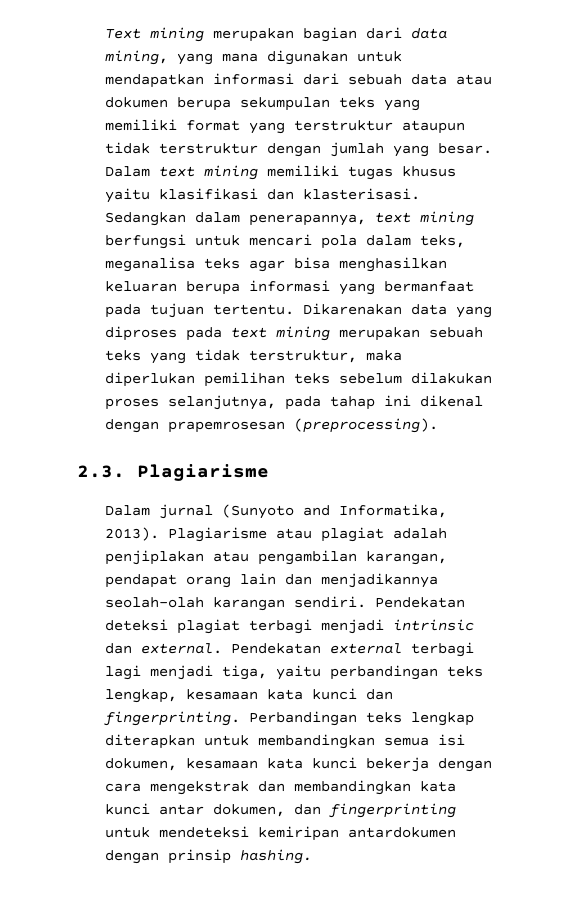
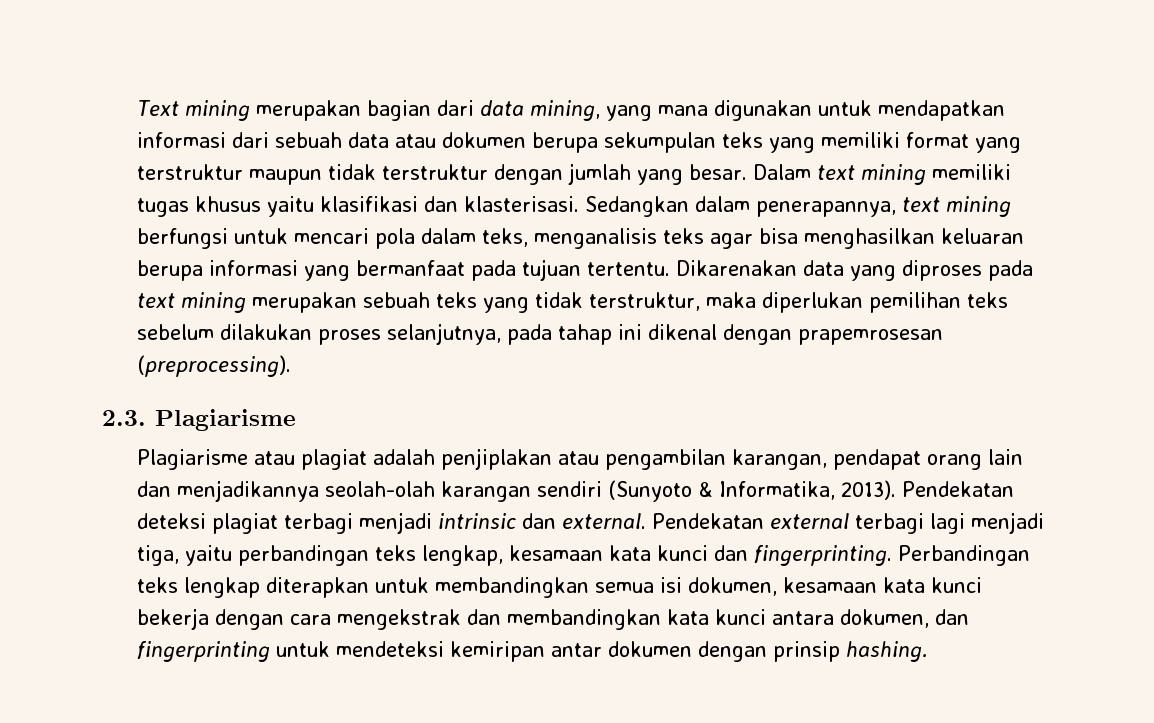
[402,120,466,134] ataupun -> [249,169,323,185] maupun
[105,257,196,272] meganalisa -> [534,228,658,249] menganalisis
[105,504,448,519] [105,527,160,541] Dalam jurnal (Sunyoto and Informatika, 2013). -> (296, 420) none
[294,596,367,608] sendiri. -> [537,480,897,502] sendiri (Sunyoto & Informatika, 2013).
[159,804,205,815] antar -> [772,611,835,625] antara
[348,827,457,838] antardokumen -> [551,641,693,657] antar dokumen

